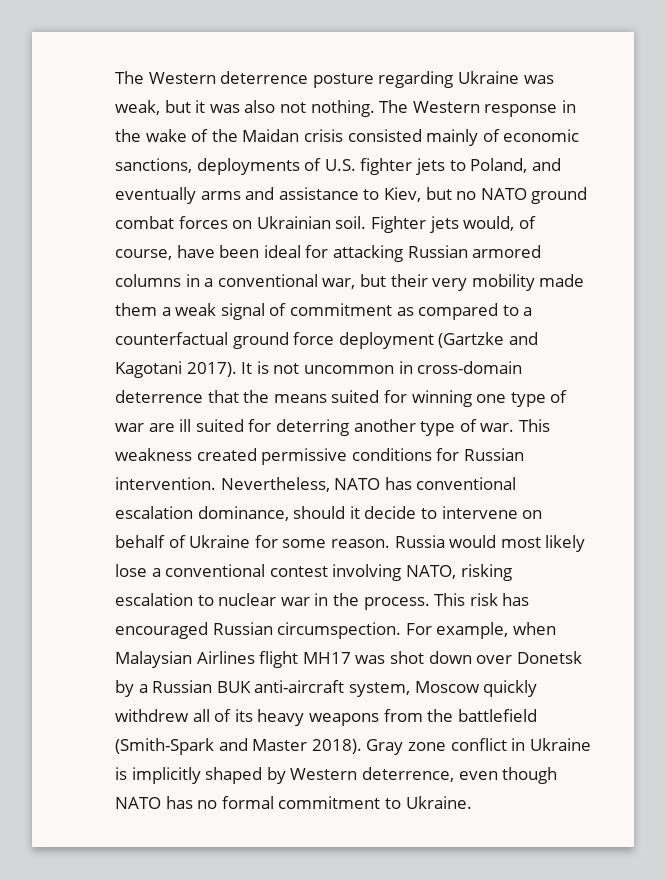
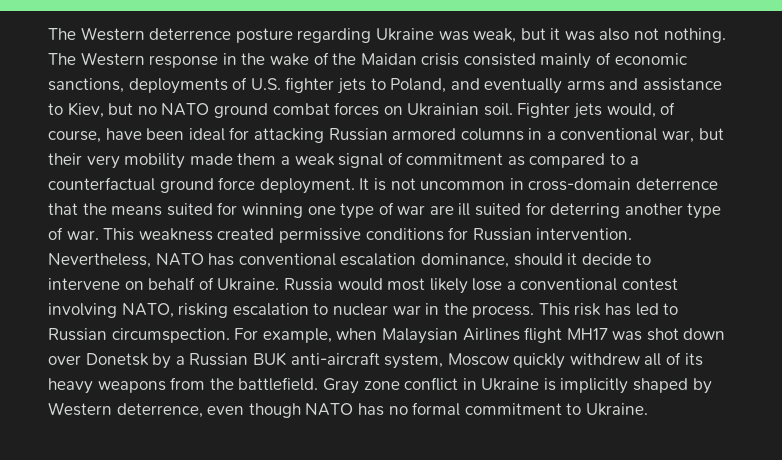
[338,332,538,349] [115,361,237,378] deployment (Gartzke and Kagotani 2017). -> [259,178,355,194] deployment.
[189,535,390,548] Ukraine for some reason. -> [217,278,280,291] Ukraine.
[115,622,208,639] encouraged -> [635,303,679,316] led to
[457,709,537,722] [115,738,362,755] battlefield (Smith-Spark and Master 2018). -> [238,377,319,391] battlefield.

